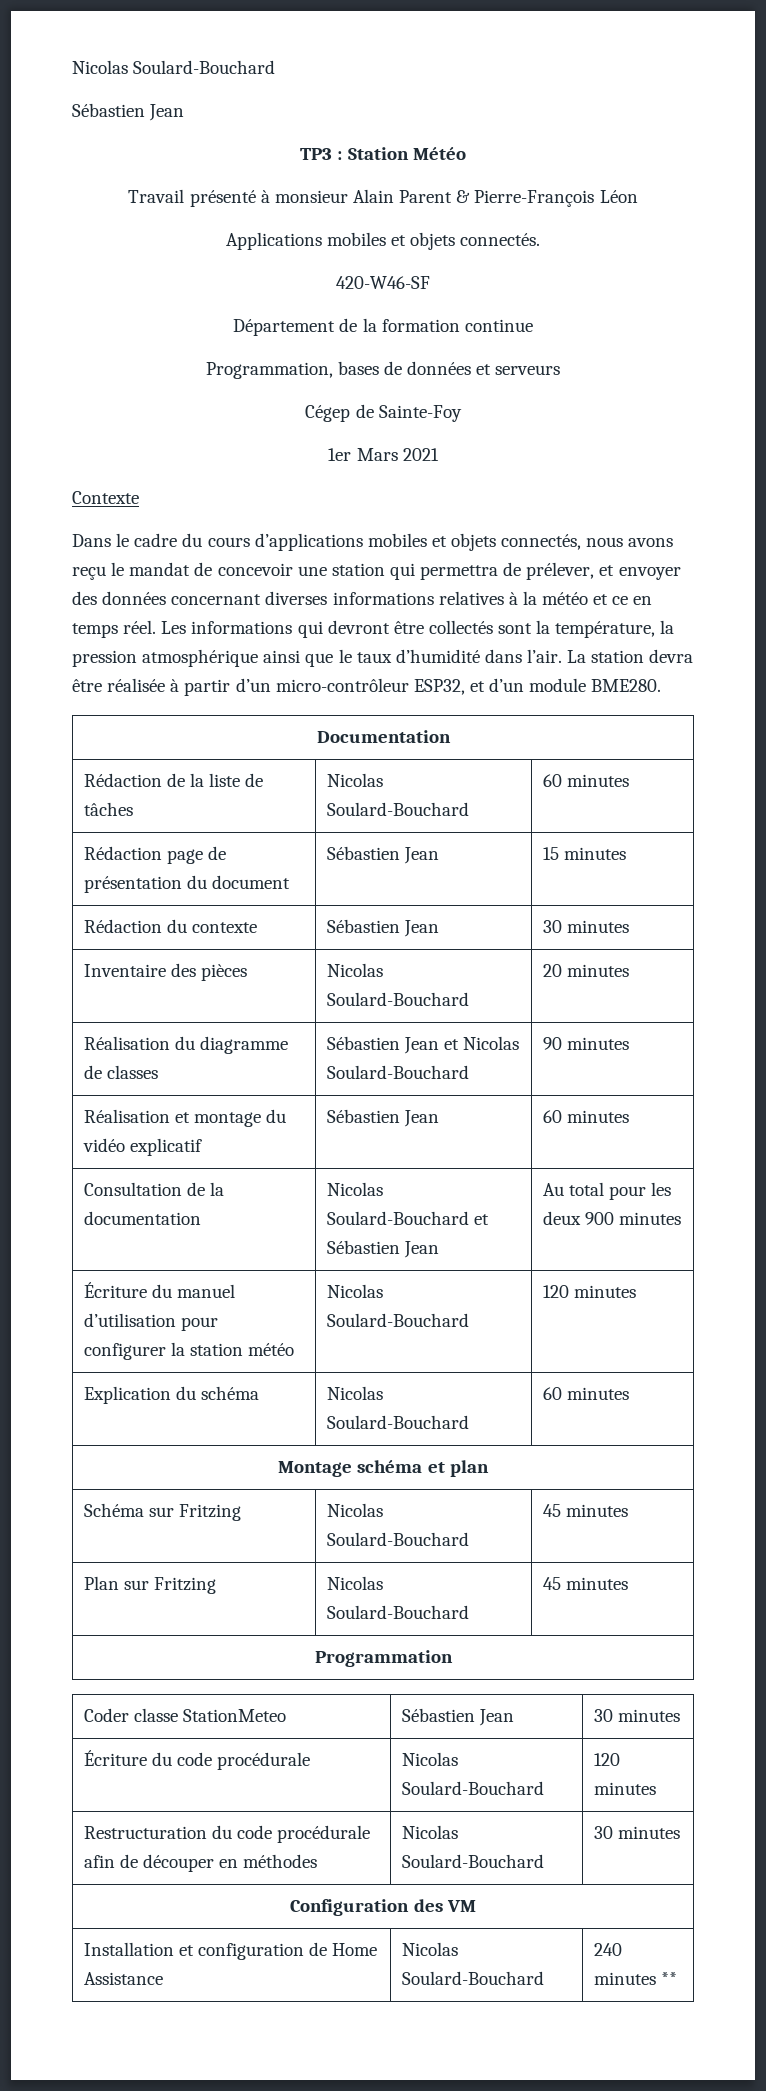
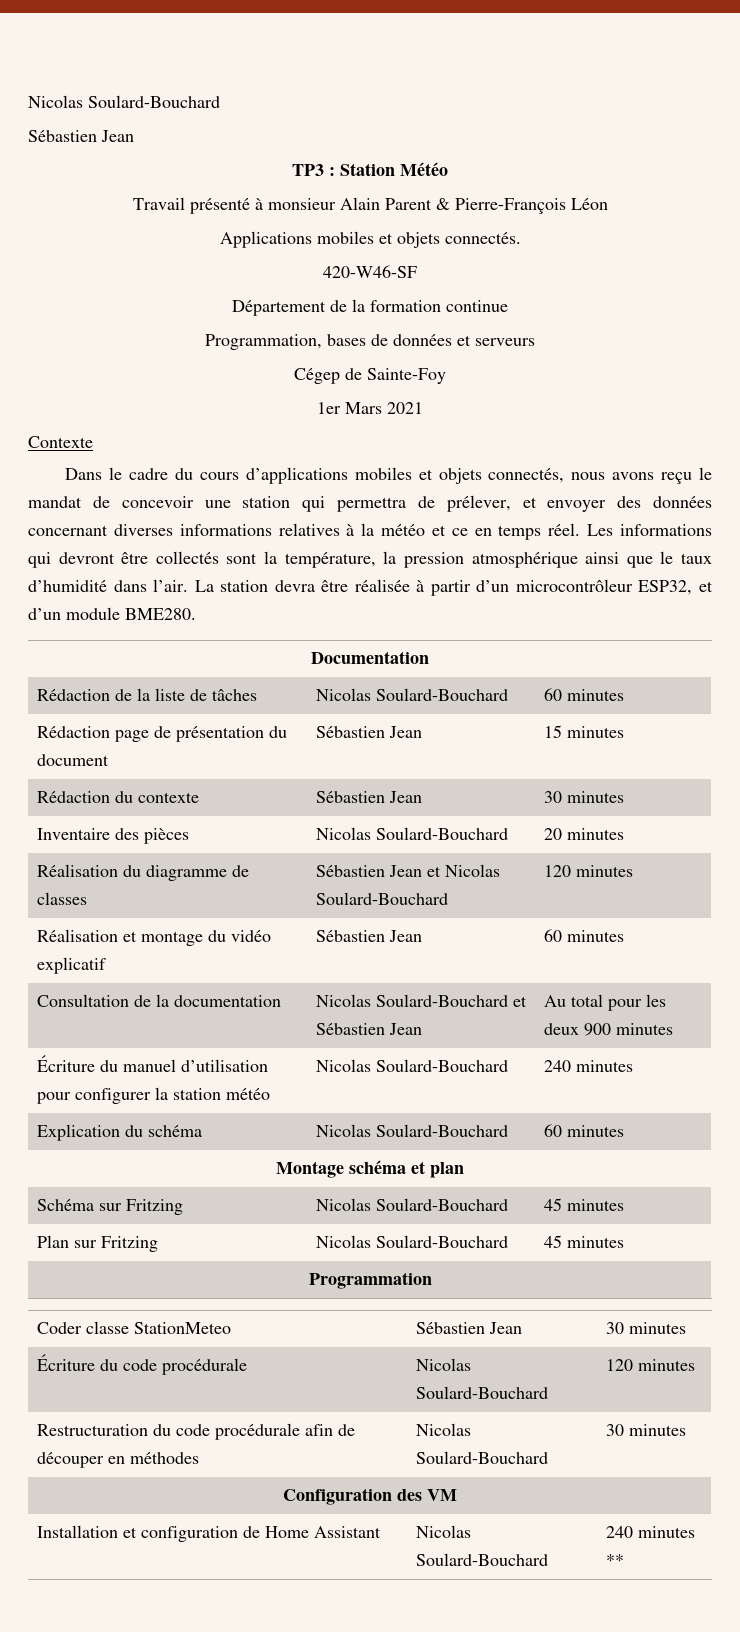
[275,678,409,692] micro-contrôleur -> [515,579,633,592] microcontrôleur
[542,1037,562,1050] 90 -> [544,865,572,877] 120
[542,1285,569,1298] 120 -> [544,1060,572,1072] 240
[83,1972,163,1985] Assistance -> [314,1526,382,1538] Assistant

